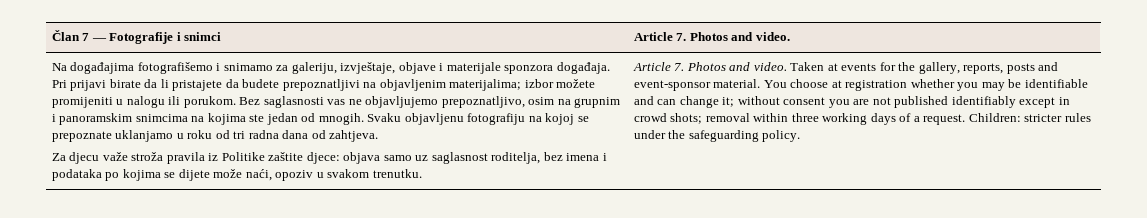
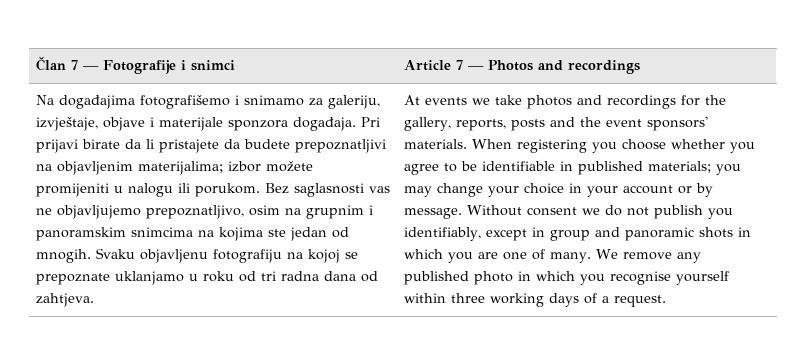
[676,32,790,41] 7. Photos and video. -> [456,60,641,74] 7 — Photos and recordings
[51,152,607,164] [51,169,422,181] [632,62,877,71] // Za djecu važe stroža pravila iz Politike zaštite djece: objava samo uz saglasnost roditelja, bez imena i podataka po kojima se dijete može naći, opoziv u svakom trenutku. | Article 7. Photos and video. Taken at events -> [404,95,677,109] | At events we take photos and recordings
[633,79,1088,91] [633,96,1070,108] [633,113,750,124] event-sponsor material. You choose at registration whether you may be identifiable and can change it; without consent you are not published identifiably except in crowd shots; removal -> [580,116,709,131] [404,139,756,153] [404,161,742,175] [404,183,714,197] [404,205,734,219] [404,227,752,241] [404,249,702,263] [404,271,730,285] the event sponsors' materials. When registering you choose whether you agree to be identifiable in published materials; you may change your choice in your account or by message. Without consent we do not publish you identifiably, except in group and panoramic shots in which you are one of many. We remove any published photo in which you recognise yourself
[968,113,1091,122] [633,130,801,142] Children: stricter rules under the safeguarding policy. -> (667, 301) none

